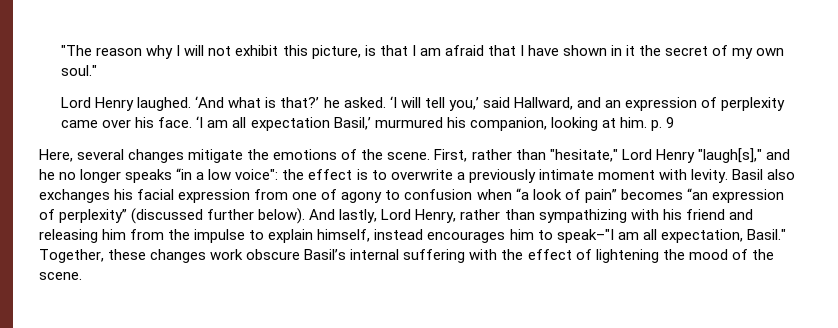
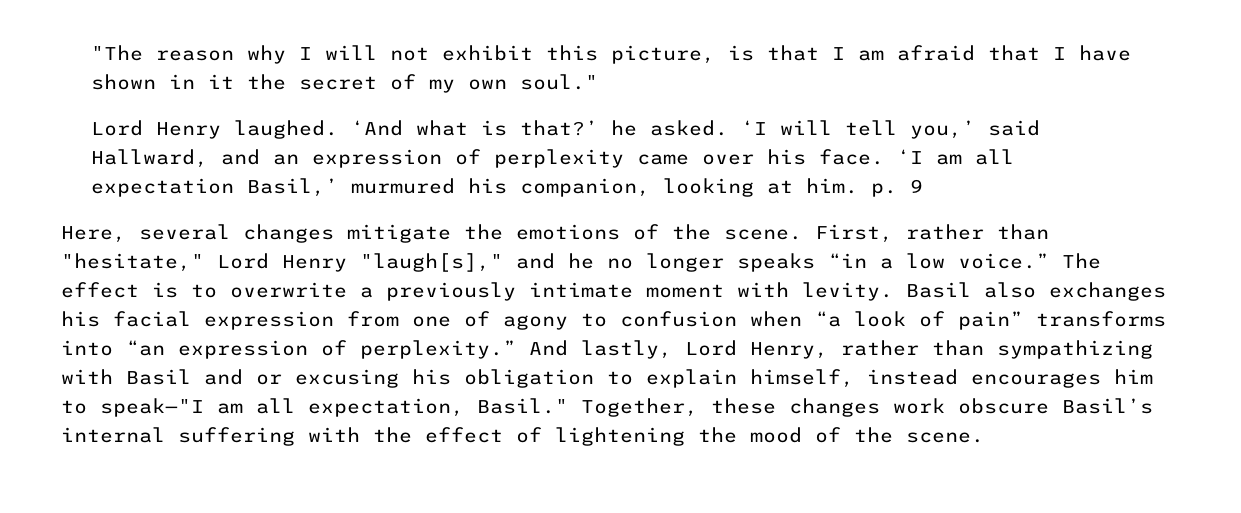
[235,169,305,180] voice": the -> [958,253,1101,269] voice.” The
[620,189,683,200] becomes -> [1036,311,1166,327] [61,340,113,356] transforms into
[59,208,306,224] perplexity” (discussed further below). -> [360,340,516,359] perplexity.”
[662,209,753,220] [39,229,246,243] his friend and releasing him from the impulse -> [126,369,594,388] Basil and or excusing his obligation
[556,229,614,243] speak–"I -> [100,398,204,417] speak—"I

